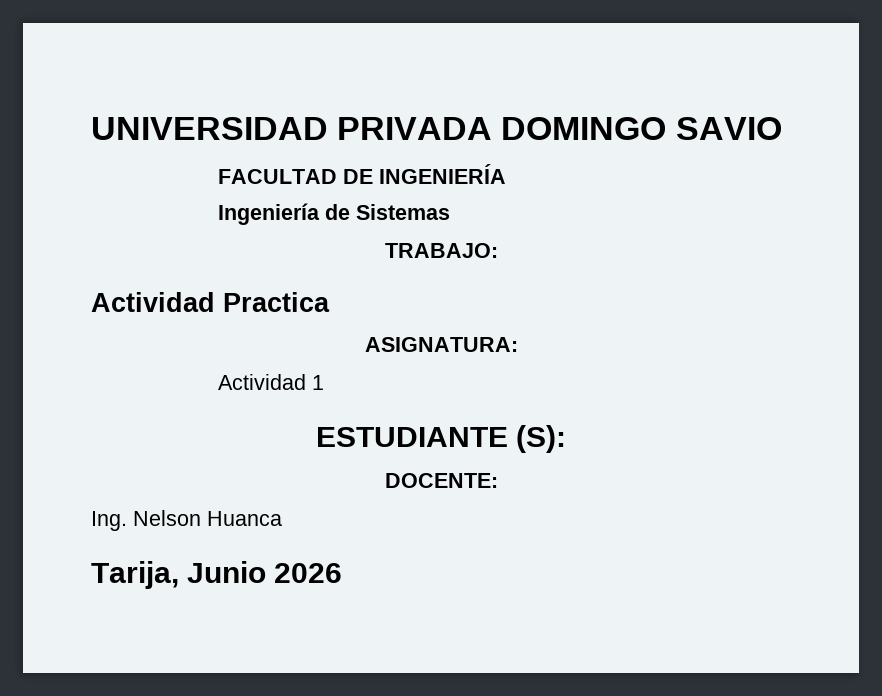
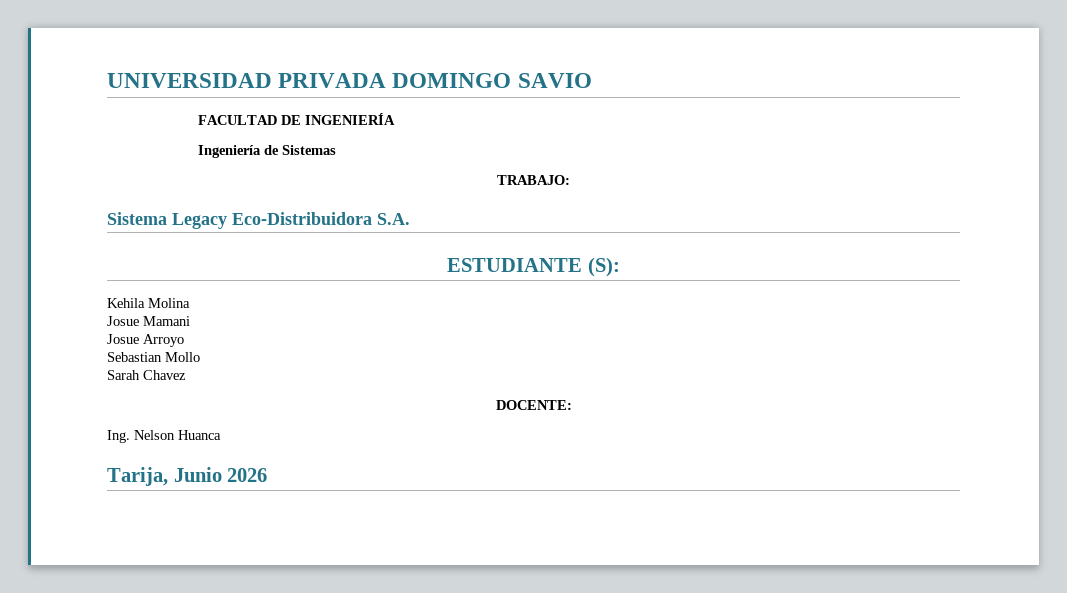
[91,292,330,312] [364,337,518,352] [218,374,325,390] [315,425,567,453] Actividad Practica // ASIGNATURA: // Actividad 1 // ESTUDIANTE (S): -> [107,212,410,229] [447,257,620,277] [107,298,190,308] [107,316,190,326] [107,334,184,347] [107,352,200,362] [107,370,186,380] Sistema Legacy Eco-Distribuidora S.A. // ESTUDIANTE (S): // Kehila Molina // Josue Mamani // Josue Arroyo // Sebastian Mollo // Sarah Chavez

